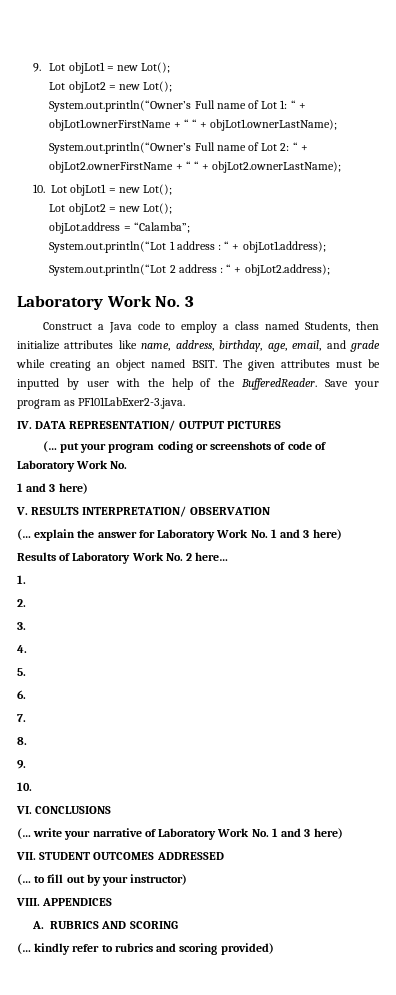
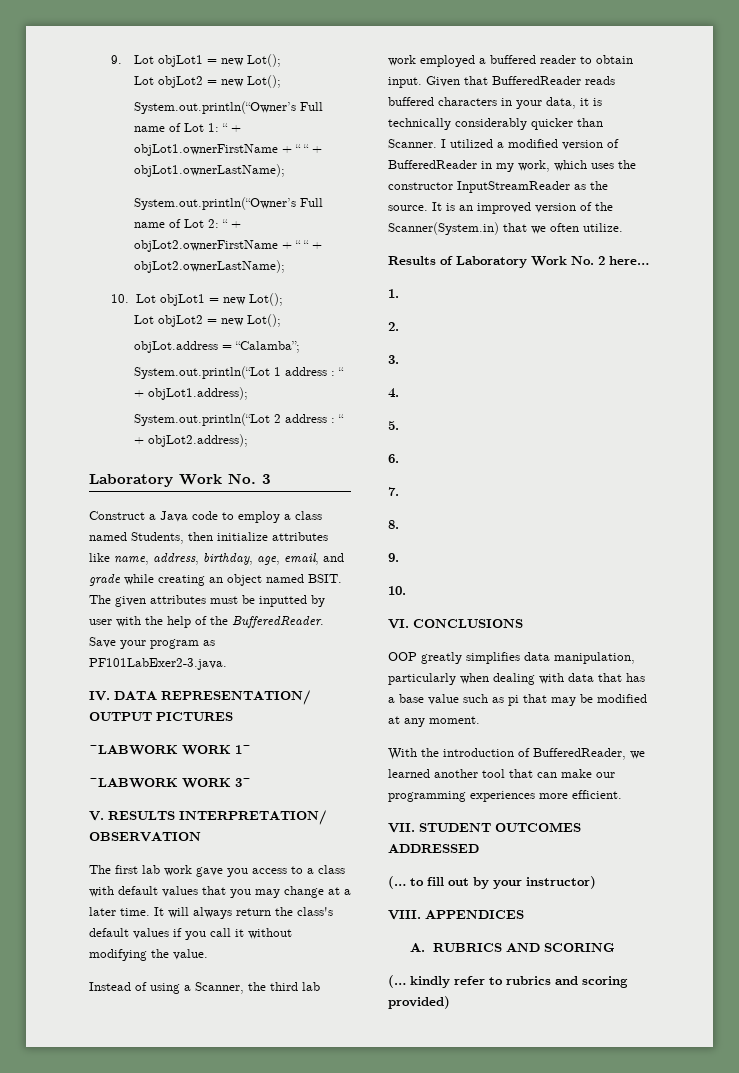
[42,441,326,453] [17,460,128,472] [17,483,88,494] [16,506,270,517] [17,529,342,541] (… put your program coding or screenshots of code of Laboratory Work No. // 1 and 3 here) // V. RESULTS INTERPRETATION/ OBSERVATION // (… explain the answer for Laboratory Work No. 1 and 3 here) -> [89,745,251,755] [89,778,251,788] [89,810,326,825] [89,832,201,842] [89,865,345,877] [89,886,351,898] [89,907,333,919] [89,928,292,940] [89,949,208,961] [89,982,320,994] [388,55,633,67] [388,76,615,88] [388,97,602,109] [388,118,603,130] [388,139,619,150] [388,160,636,172] [388,181,608,193] [388,202,613,214] [388,222,623,235] ~LABWORK WORK 1~ // ~LABWORK WORK 3~ // V. RESULTS INTERPRETATION/ OBSERVATION // The first lab work gave you access to a class with default values that you may change at a later time. It will always return the class's default values if you call it without modifying the value. // Instead of using a Scanner, the third lab work employed a buffered reader to obtain input. Given that BufferedReader reads buffered characters in your data, it is technically considerably quicker than Scanner. I utilized a modified version of BufferedReader in my work, which uses the constructor InputStreamReader as the source. It is an improved version of the Scanner(System.in) that we often utilize.
[17,828,343,840] (… write your narrative of Laboratory Work No. 1 and 3 here) -> [388,652,635,664] [388,673,645,685] [388,694,647,706] [388,716,480,727] [388,748,645,760] [388,769,615,778] [388,790,622,802] OOP greatly simplifies data manipulation, particularly when dealing with data that has a base value such as pi that may be modified at any moment. // With the introduction of BufferedReader, we learned another tool that can make our programming experiences more efficient.

